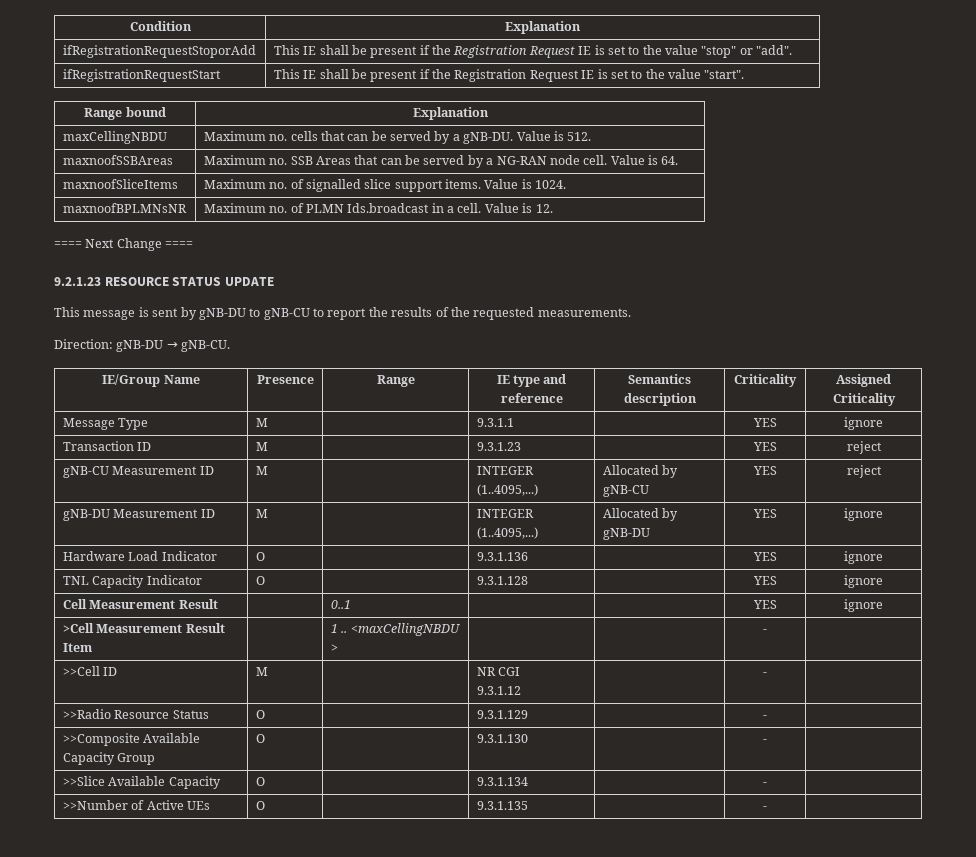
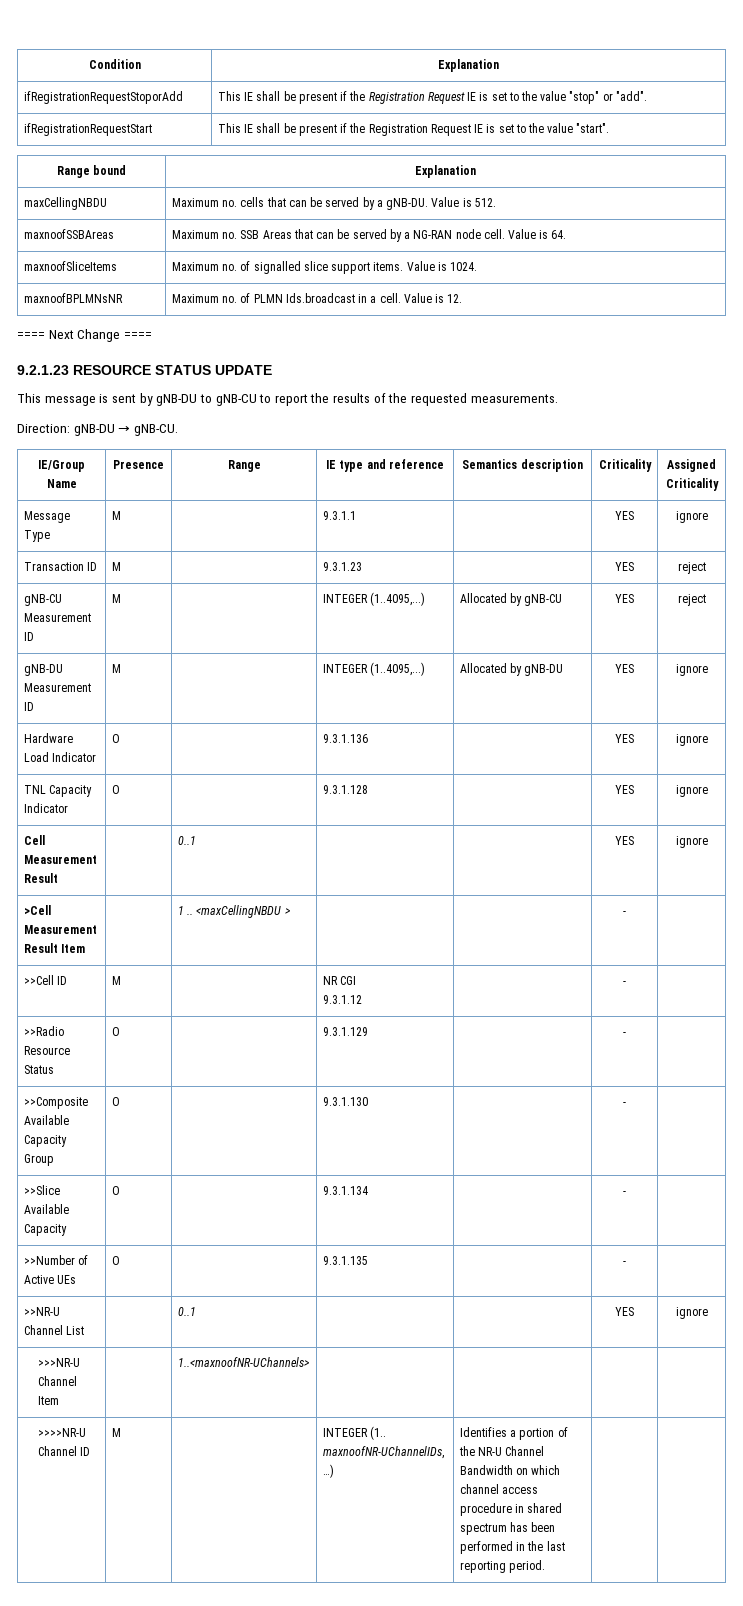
(767, 808) none -> [23,1307,60,1316] [23,1325,85,1335] [177,1307,196,1316] [615,1307,634,1316] [675,1307,708,1319] [37,1358,80,1367] [37,1376,77,1386] [37,1396,59,1405] [177,1357,309,1367] [37,1428,86,1437] [37,1446,90,1456] [111,1428,121,1437] [322,1426,387,1440] [322,1446,444,1459] [322,1464,334,1478] [459,1427,568,1440] [458,1446,545,1456] [459,1465,561,1475] [459,1484,539,1494] [459,1503,563,1516] [459,1522,556,1535] [459,1541,565,1554] [459,1560,546,1573] // >>NR-U Channel List | | 0..1 | | | YES | ignore // >>>NR-U Channel Item | | 1..<maxnoofNR-UChannels> | | | | // >>>>NR-U Channel ID | M | | INTEGER (1.. maxnoofNR-UChannelIDs, …) | Identifies a portion of the NR-U Channel Bandwidth on which channel access procedure in shared spectrum has been performed in the last reporting period. | |

